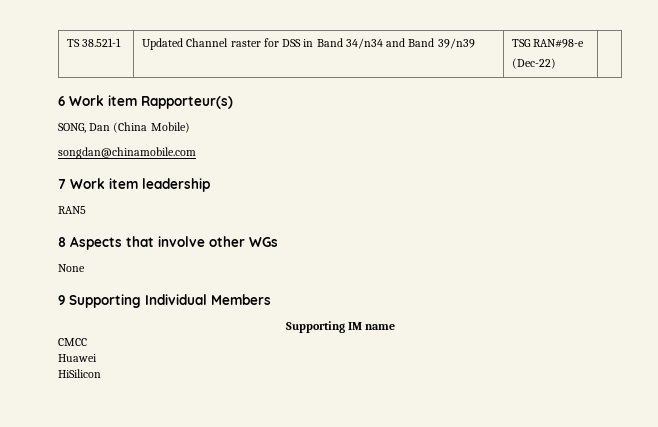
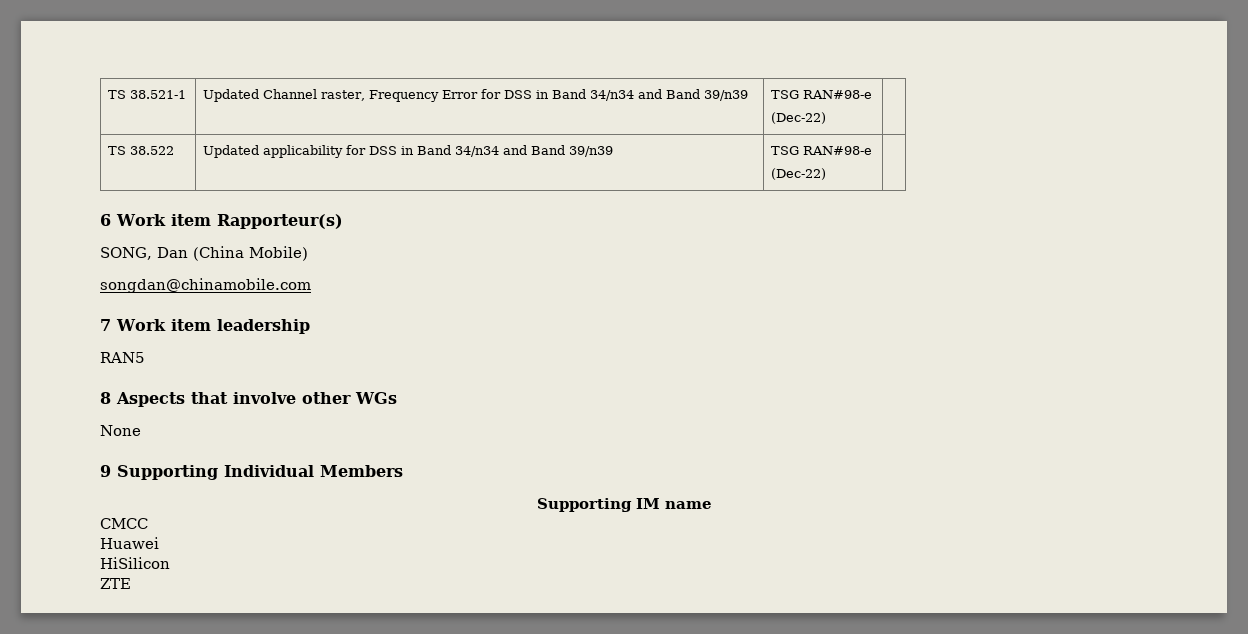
[230,40,261,47] raster -> [320,89,748,102] [770,90,872,99] [770,112,826,124] [107,146,174,155] [202,145,343,158] raster, Frequency Error for DSS in Band 34/n34 and Band 39/n39 | TSG RAN#98-e // (Dec-22) | // TS 38.522 | Updated applicability
(101, 373) none -> [100,578,131,589] // ZTE

